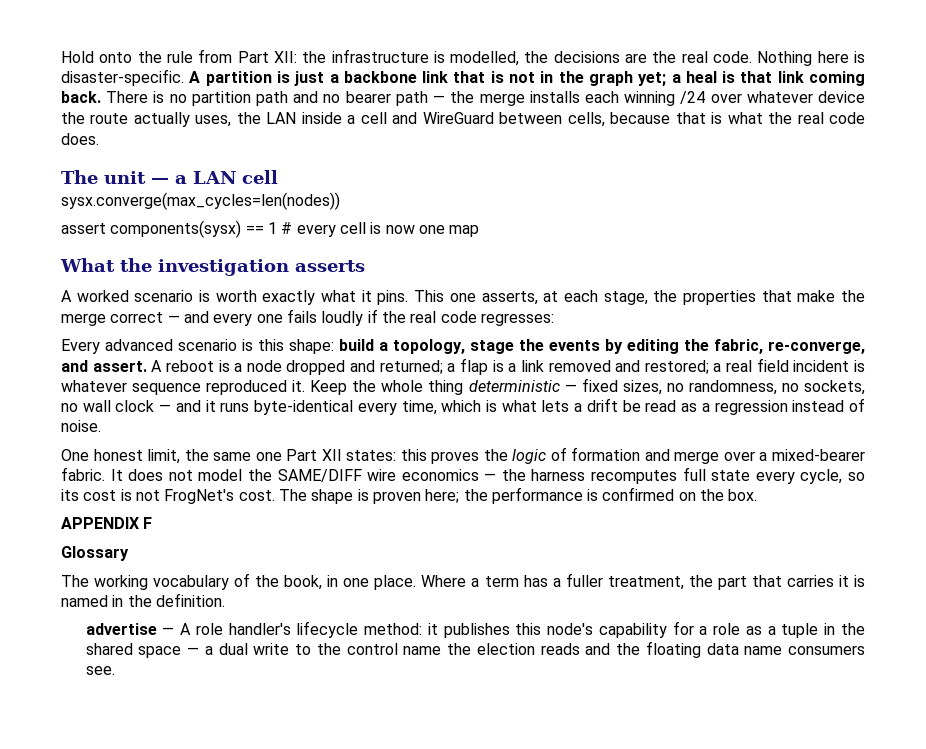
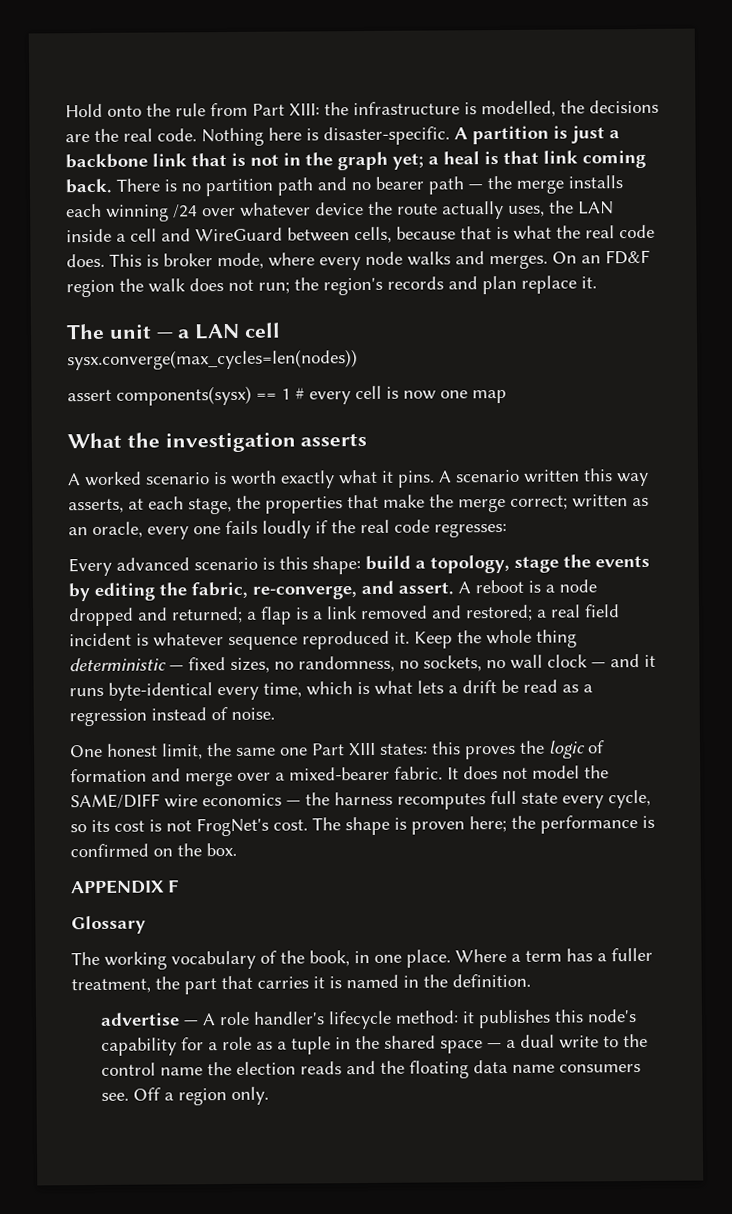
[273,51,297,63] XII: -> [289,103,320,116] XIII:
(99, 139) none -> [109,249,650,271] [66,275,597,298] This is broker mode, where every node walks and merges. On an FD&F region the walk does not run; the region's records and plan replace it.
[414,290,476,302] This one -> [439,468,649,487] A scenario written this way
[110,311,209,323] correct — and -> [510,494,649,510] [68,521,143,539] correct; written as an oracle,
[321,449,342,461] XII -> [348,742,376,756] XIII
(115, 670) none -> [133,1086,270,1106] Off a region only.

